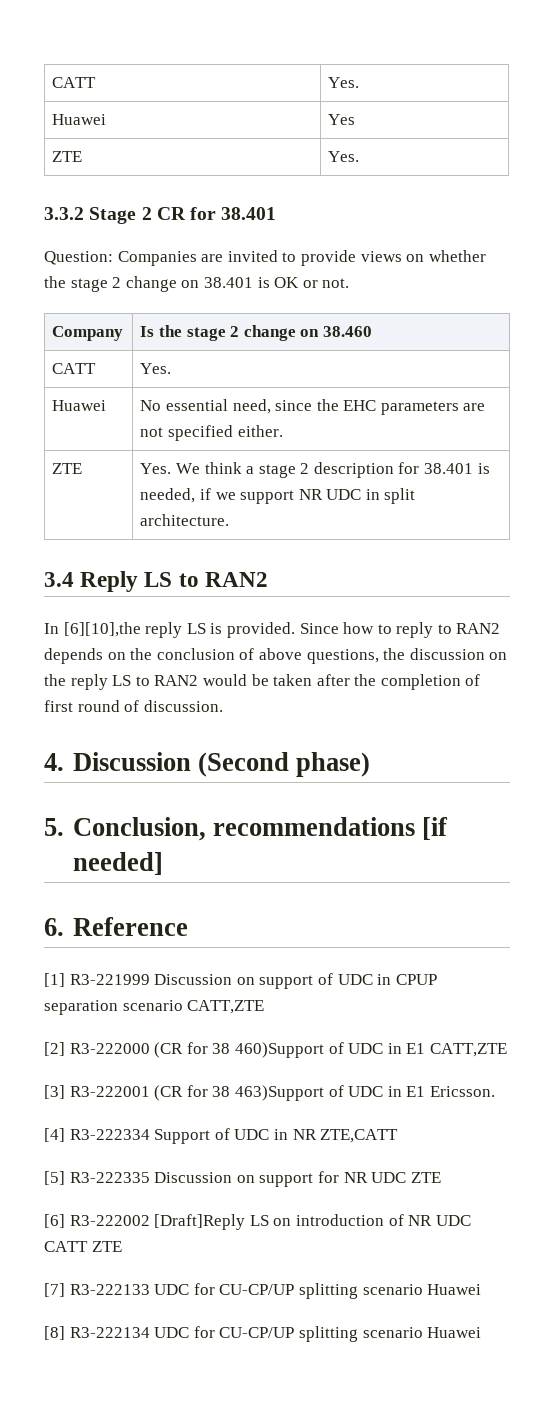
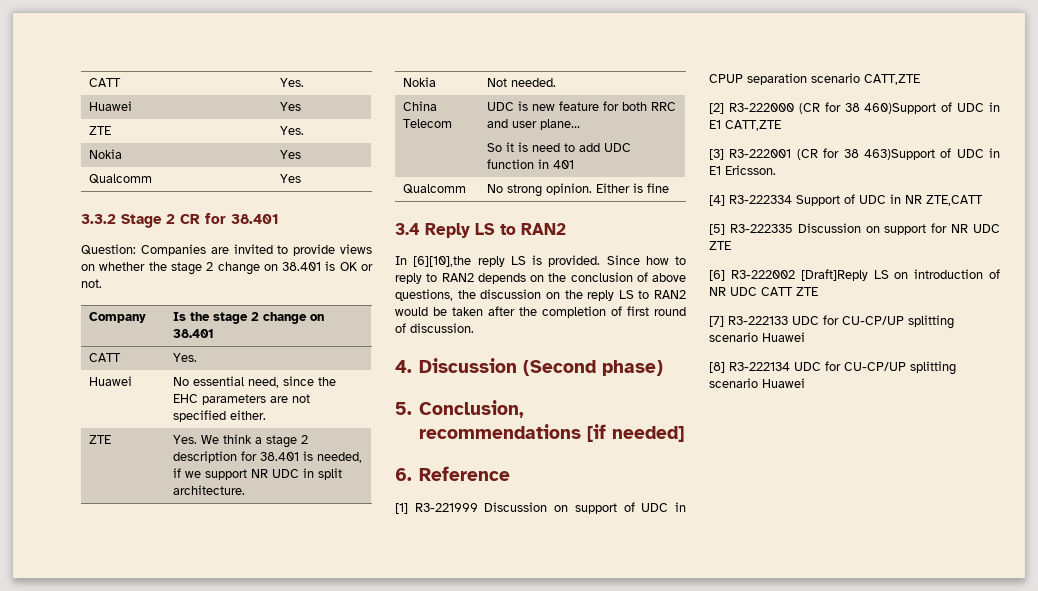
(360, 156) none -> [89,149,123,159] [280,150,302,159] [89,174,153,184] [280,174,302,183] // Nokia | Yes // Qualcomm | Yes
[322,326,372,337] 38.460 -> [173,329,215,338] 38.401
(230, 520) none -> [403,77,437,87] [487,78,557,87] [403,101,438,111] [403,119,453,128] [487,101,677,111] [487,119,581,130] [487,142,632,152] [487,159,575,169] [403,184,467,194] [487,183,670,197] // Nokia | Not needed. // China Telecom | UDC is new feature for both RRC and user plane… // So it is need to add UDC function in 401 // Qualcomm | No strong opinion. Either is fine

